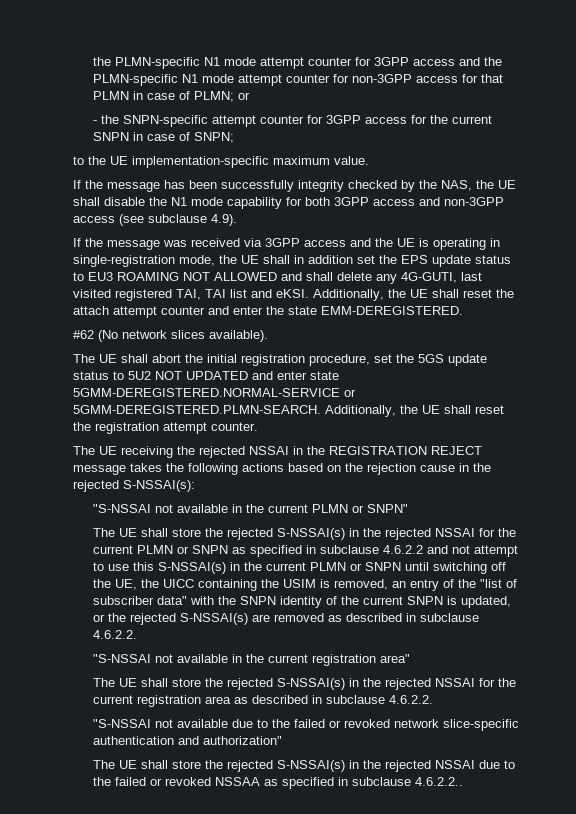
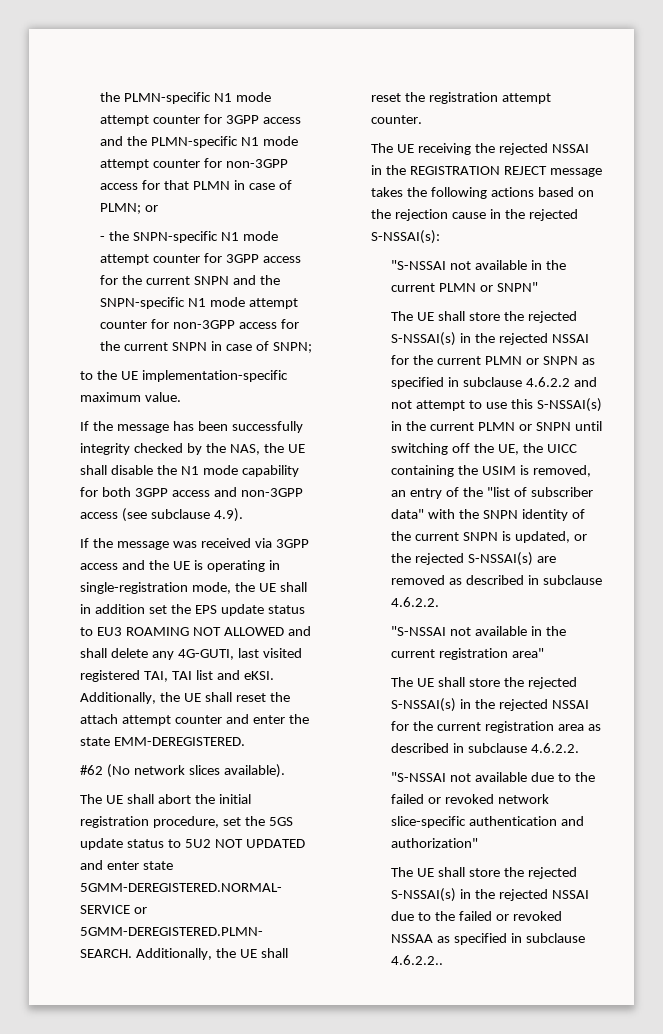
(209, 121) none -> [221,231,279,241] N1 mode
(130, 136) none -> [233,275,280,285] [100,297,299,309] [100,319,300,329] [100,341,208,351] and the SNPN-specific N1 mode attempt counter for non-3GPP access for the current SNPN

